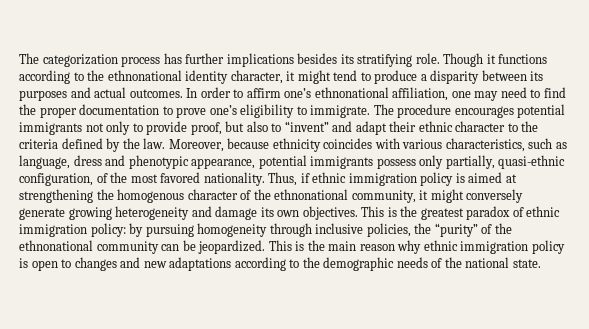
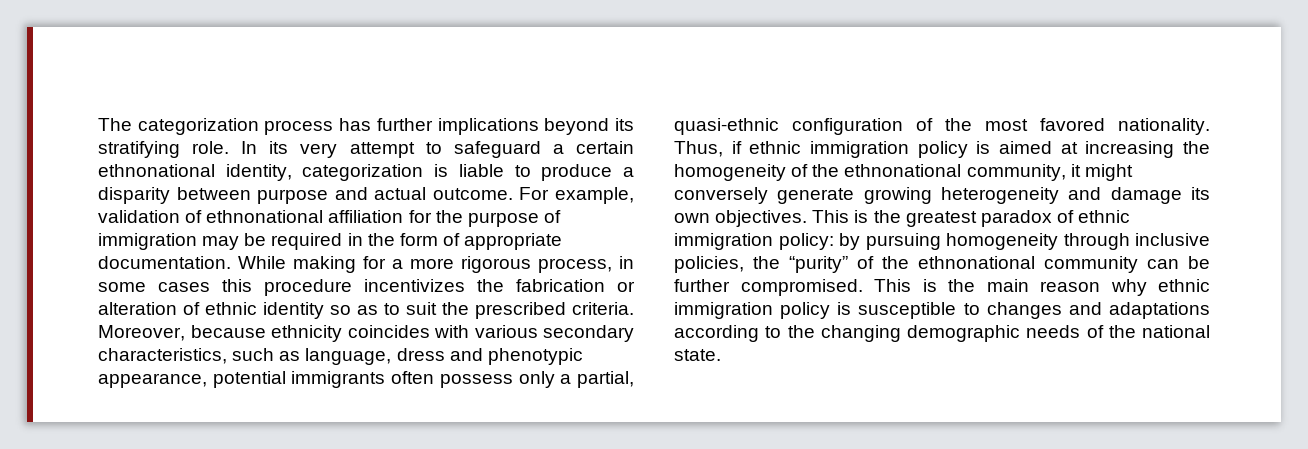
[297,53,338,64] besides -> [544,118,610,135] beyond
[443,53,548,67] [19,70,358,84] Though it functions according to the ethnonational identity character, it might tend -> [241,141,634,158] [98,164,504,181] In its very attempt to safeguard a certain ethnonational identity, categorization is liable
[530,71,544,81] [19,87,566,101] [19,104,566,118] [19,121,539,135] [19,138,166,152] its purposes and actual outcomes. In order to affirm one’s ethnonational affiliation, one may need to find the proper documentation to prove one’s eligibility to immigrate. The procedure encourages potential immigrants not only to provide proof, but also to “invent” and adapt their ethnic character to the criteria defined by the law. -> [257,187,634,204] [98,210,561,227] [98,233,563,250] [98,256,634,273] [98,279,635,296] [98,302,634,319] purpose and actual outcome. For example, validation of ethnonational affiliation for the purpose of immigration may be required in the form of appropriate documentation. While making for a more rigorous process, in some cases this procedure incentivizes the fabrication or alteration of ethnic identity so as to suit the prescribed criteria.
(443, 144) none -> [543,325,634,342] secondary
(374, 162) none -> [391,371,435,384] often
[445,155,566,169] [19,173,93,186] partially, quasi-ethnic configuration, -> [560,371,634,388] [674,118,903,135] a partial, quasi-ethnic configuration
[19,189,238,203] strengthening the homogenous character -> [1085,141,1210,158] [674,164,786,181] increasing the homogeneity
[198,240,266,254] jeopardized. -> [674,279,863,296] further compromised.
[31,260,58,271] open -> [858,302,957,319] susceptible
[143,261,167,268] new -> (1102, 308) none
(320, 262) none -> [820,325,901,342] changing

